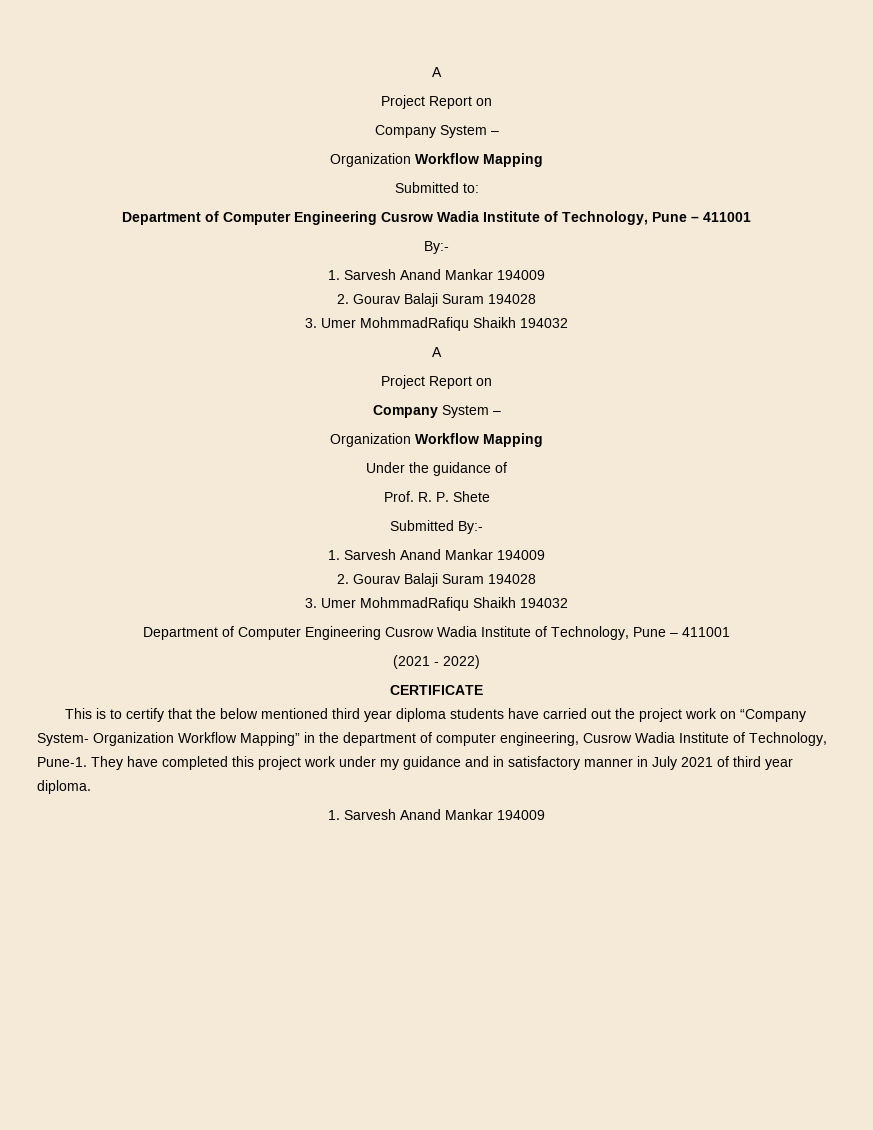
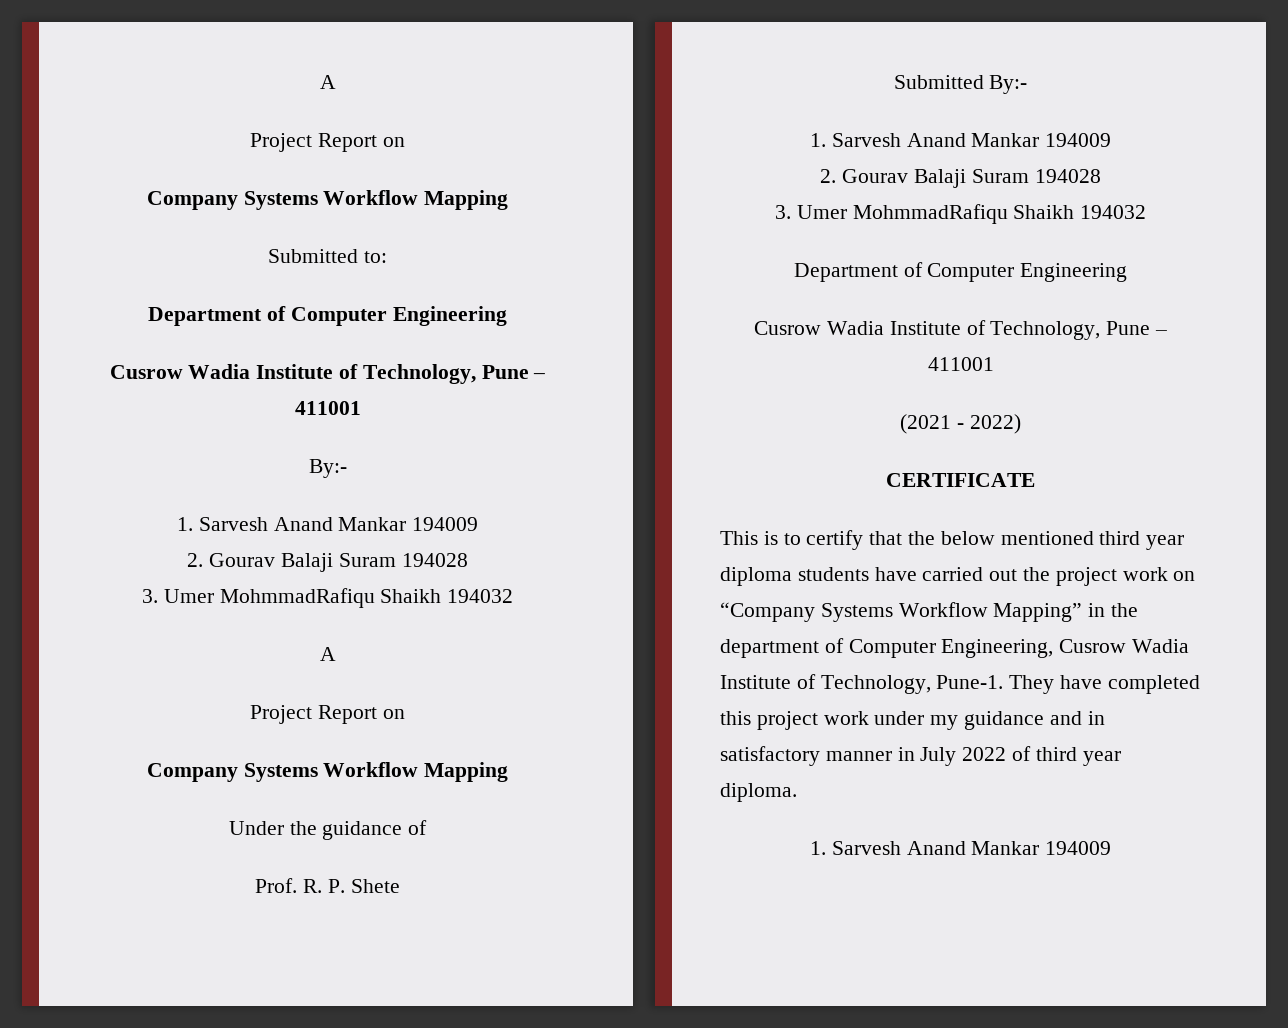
[432,67,442,77] [381,95,492,109] [374,125,499,138] [330,153,411,167] A // Project Report on // Company System – // Organization -> [319,75,336,89] [250,133,405,152] [146,191,318,210] A // Project Report on // Company Systems
(377, 218) none -> (507, 316) //
[441,405,501,418] [330,433,411,447] System – // Organization -> [243,763,318,782] Systems
(381, 633) none -> (1128, 272) //
[37,732,174,746] System- Organization -> [820,603,893,622] Systems
[436,732,579,746] computer engineering, -> [848,639,1054,658] Computer Engineering,
[681,757,713,767] 2021 -> [962,747,1007,761] 2022

